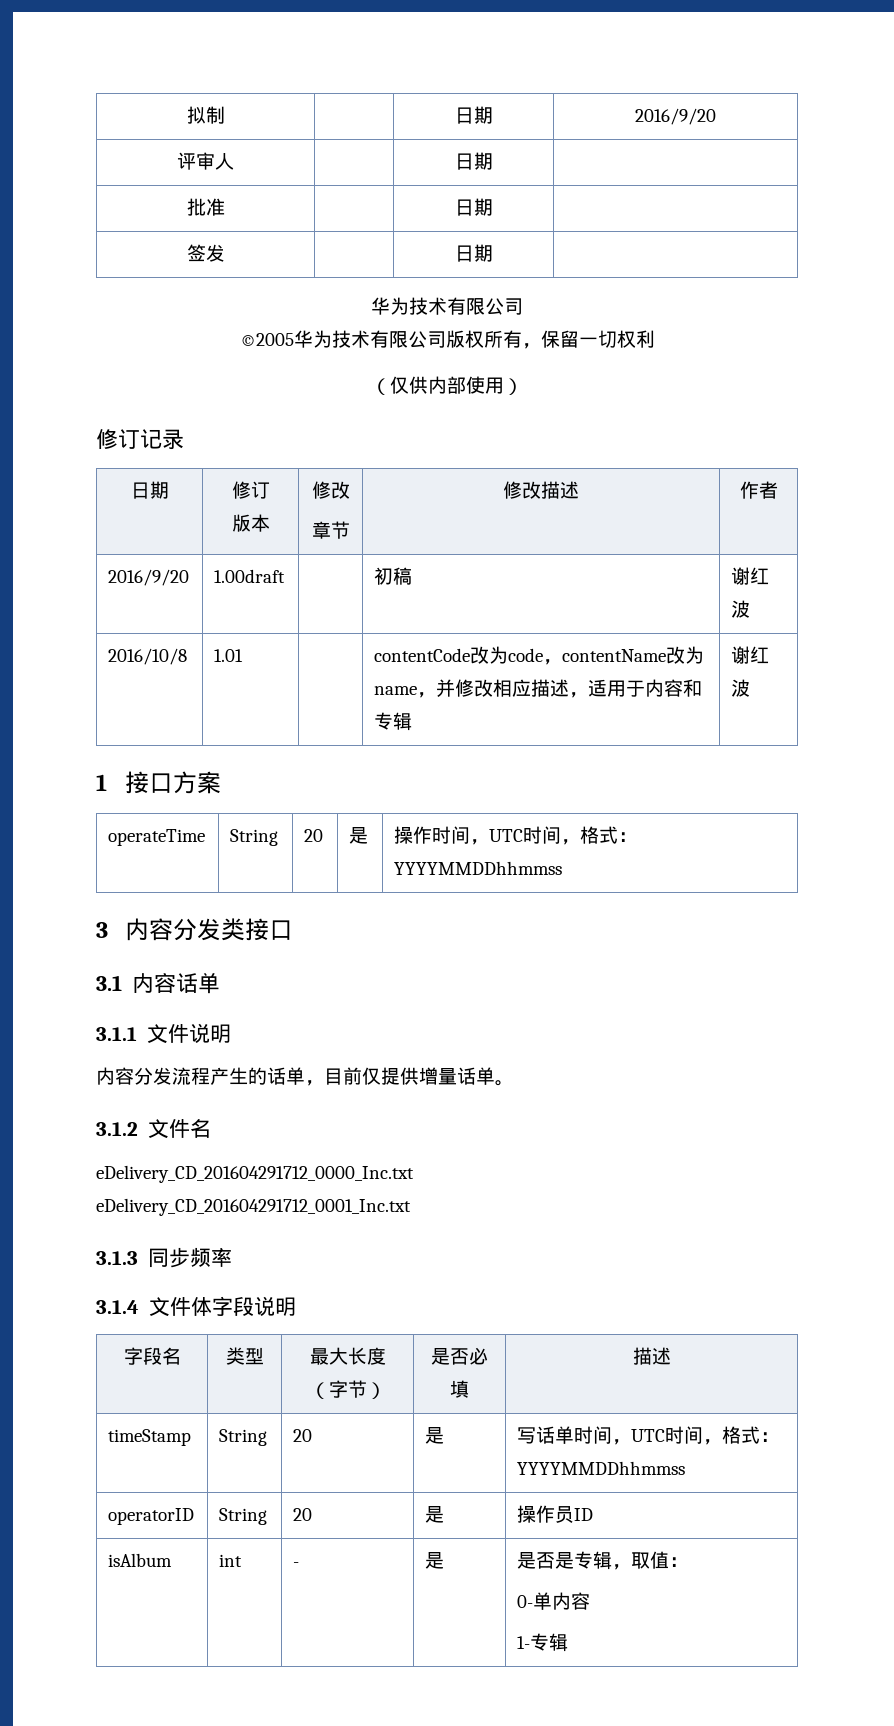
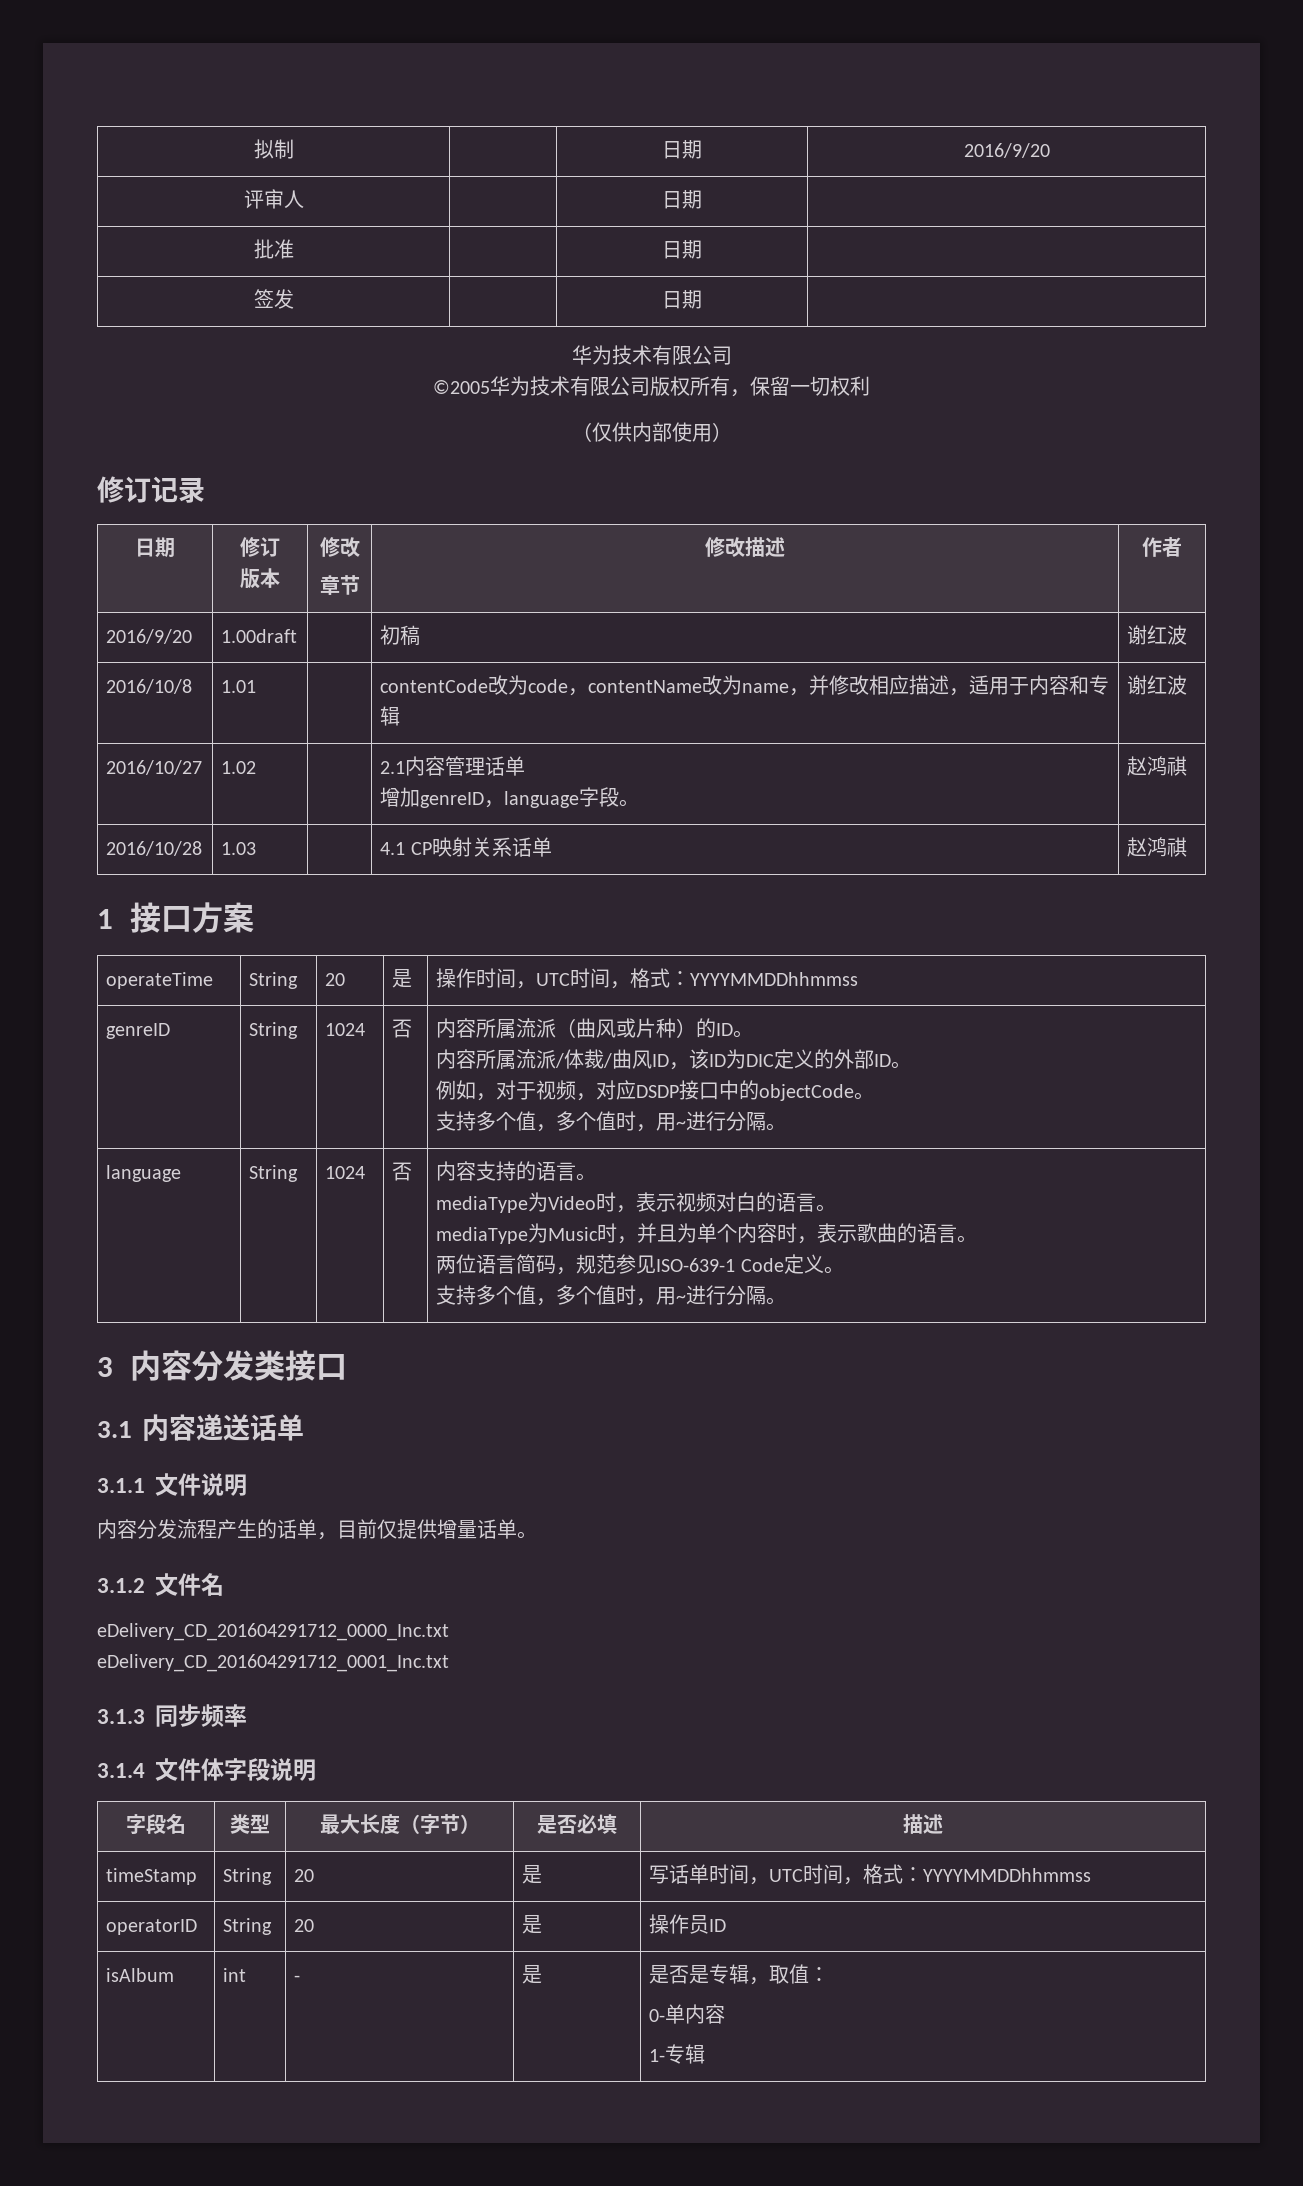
(751, 688) none -> [106,760,203,775] [221,761,257,774] [380,756,526,776] [380,787,640,808] [1127,756,1188,776] [106,841,203,856] [221,842,257,855] [380,837,552,857] [1127,837,1188,857] // 2016/10/27 | 1.02 | | 2.1内容管理话单 // 增加genreID，language字段。 | 赵鸿祺 // 2016/10/28 | 1.03 | | 4.1 CP映射关系话单 | 赵鸿祺
(563, 868) none -> [106,1023,171,1039] [249,1022,299,1039] [325,1023,366,1036] [392,1019,413,1038] [436,1018,754,1039] [436,1049,912,1070] [436,1080,875,1101] [436,1111,787,1132] [106,1165,182,1182] [249,1165,299,1182] [325,1166,366,1179] [392,1162,413,1181] [436,1161,597,1181] [436,1192,837,1213] [436,1223,978,1244] [436,1254,844,1275] [436,1285,787,1306] // genreID | String | 1024 | 否 | 内容所属流派（曲风或片种）的ID。 // 内容所属流派/体裁/曲风ID，该ID为DIC定义的外部ID。 // 例如，对于视频，对应DSDP接口中的objectCode。 // 支持多个值，多个值时，用~进行分隔。 // language | String | 1024 | 否 | 内容支持的语言。 // mediaType为Video时，表示视频对白的语言。 // mediaType为Music时，并且为单个内容时，表示歌曲的语言。 // 两位语言简码，规范参见ISO-639-1 Code定义。 // 支持多个值，多个值时，用~进行分隔。
(176, 983) none -> [196,1414,250,1441] 递送

